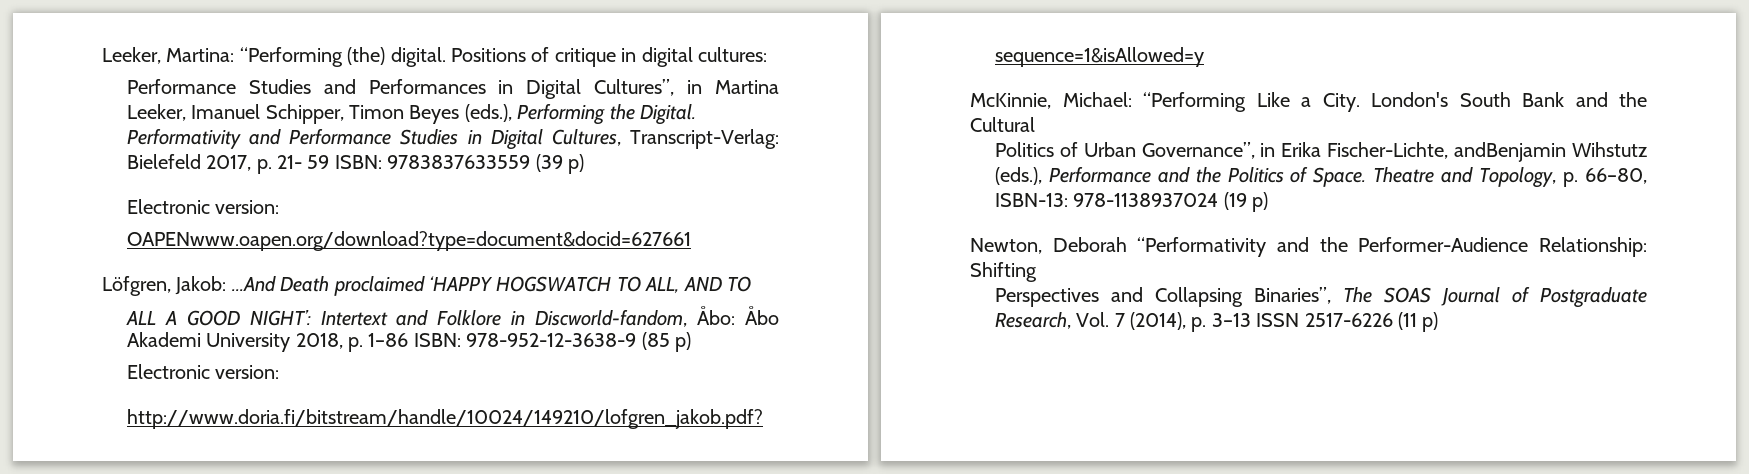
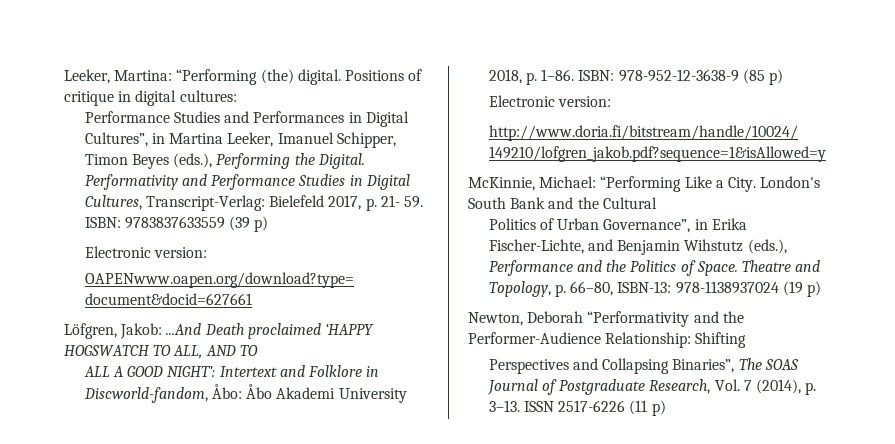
[307,155,330,169] 59 -> [403,196,423,208] 59.
[368,333,409,347] 1–86 -> [541,69,575,81] 1–86.
[1454,142,1567,162] andBenjamin -> [587,239,681,255] and Benjamin
[1211,313,1251,327] 3–13 -> [488,400,520,412] 3–13.

